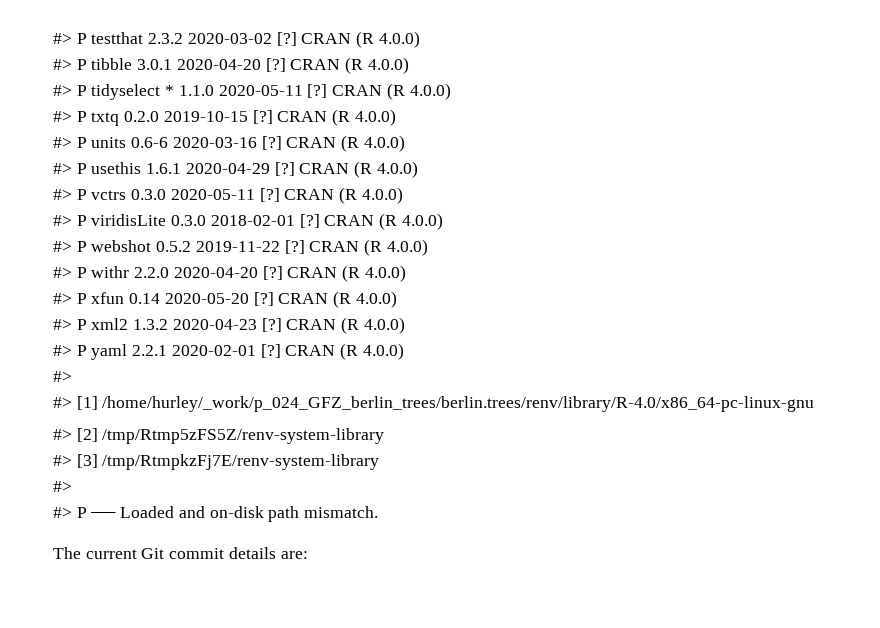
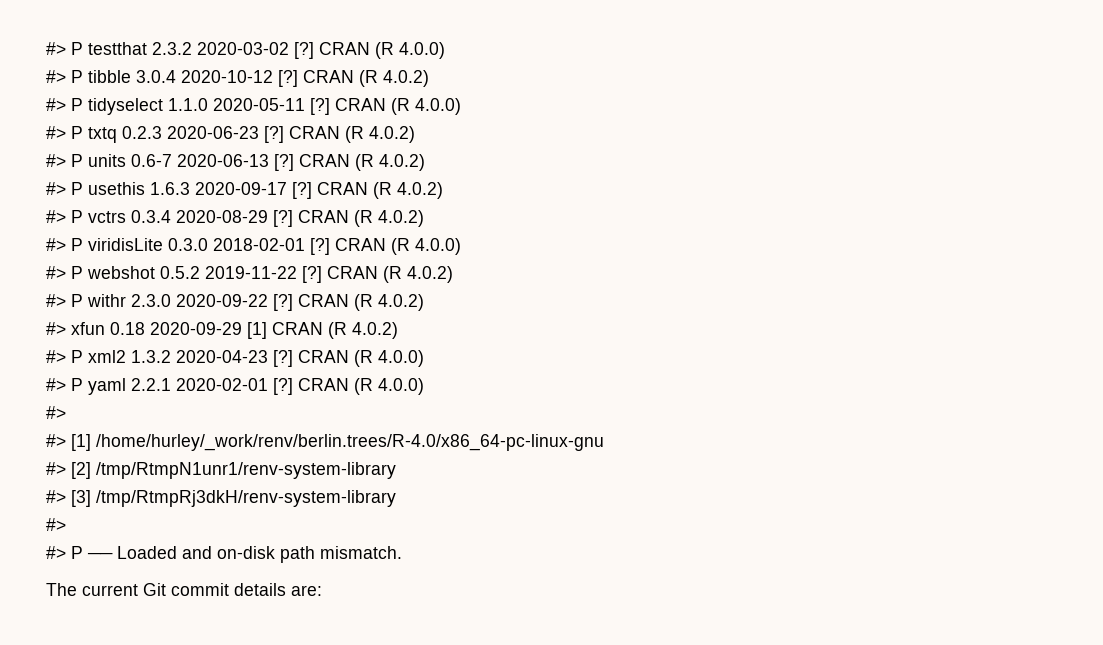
[137,57,409,74] 3.0.1 2020-04-20 [?] CRAN (R 4.0.0) -> [136,70,429,87] 3.0.4 2020-10-12 [?] CRAN (R 4.0.2)
[165,85,175,96] * -> (163, 106) none
[124,109,396,126] 0.2.0 2019-10-15 [?] CRAN (R 4.0.0) -> [122,126,415,143] 0.2.3 2020-06-23 [?] CRAN (R 4.0.2)
[131,135,405,152] 0.6-6 2020-03-16 [?] CRAN (R 4.0.0) -> [131,154,425,171] 0.6-7 2020-06-13 [?] CRAN (R 4.0.2)
[146,161,418,178] 1.6.1 2020-04-29 [?] CRAN (R 4.0.0) -> [150,182,443,199] 1.6.3 2020-09-17 [?] CRAN (R 4.0.2)
[131,187,403,204] 0.3.0 2020-05-11 [?] CRAN (R 4.0.0) -> [131,210,424,227] 0.3.4 2020-08-29 [?] CRAN (R 4.0.2)
[386,239,428,256] 4.0.0) -> [407,266,453,283] 4.0.2)
[134,265,406,282] [53,291,397,308] 2.2.0 2020-04-20 [?] CRAN (R 4.0.0) // #> P xfun 0.14 2020-05-20 [?] CRAN (R 4.0.0) -> [131,294,424,311] [46,322,398,339] 2.3.0 2020-09-22 [?] CRAN (R 4.0.2) // #> xfun 0.18 2020-09-29 [1] CRAN (R 4.0.2)
[102,396,815,412] /home/hurley/_work/p_024_GFZ_berlin_trees/berlin.trees/renv/library/R-4.0/x86_64-pc-linux-gnu -> [96,434,604,451] /home/hurley/_work/renv/berlin.trees/R-4.0/x86_64-pc-linux-gnu
[102,428,385,444] /tmp/Rtmp5zFS5Z/renv-system-library -> [96,462,396,479] /tmp/RtmpN1unr1/renv-system-library
[102,454,380,470] /tmp/RtmpkzFj7E/renv-system-library -> [96,490,396,507] /tmp/RtmpRj3dkH/renv-system-library

